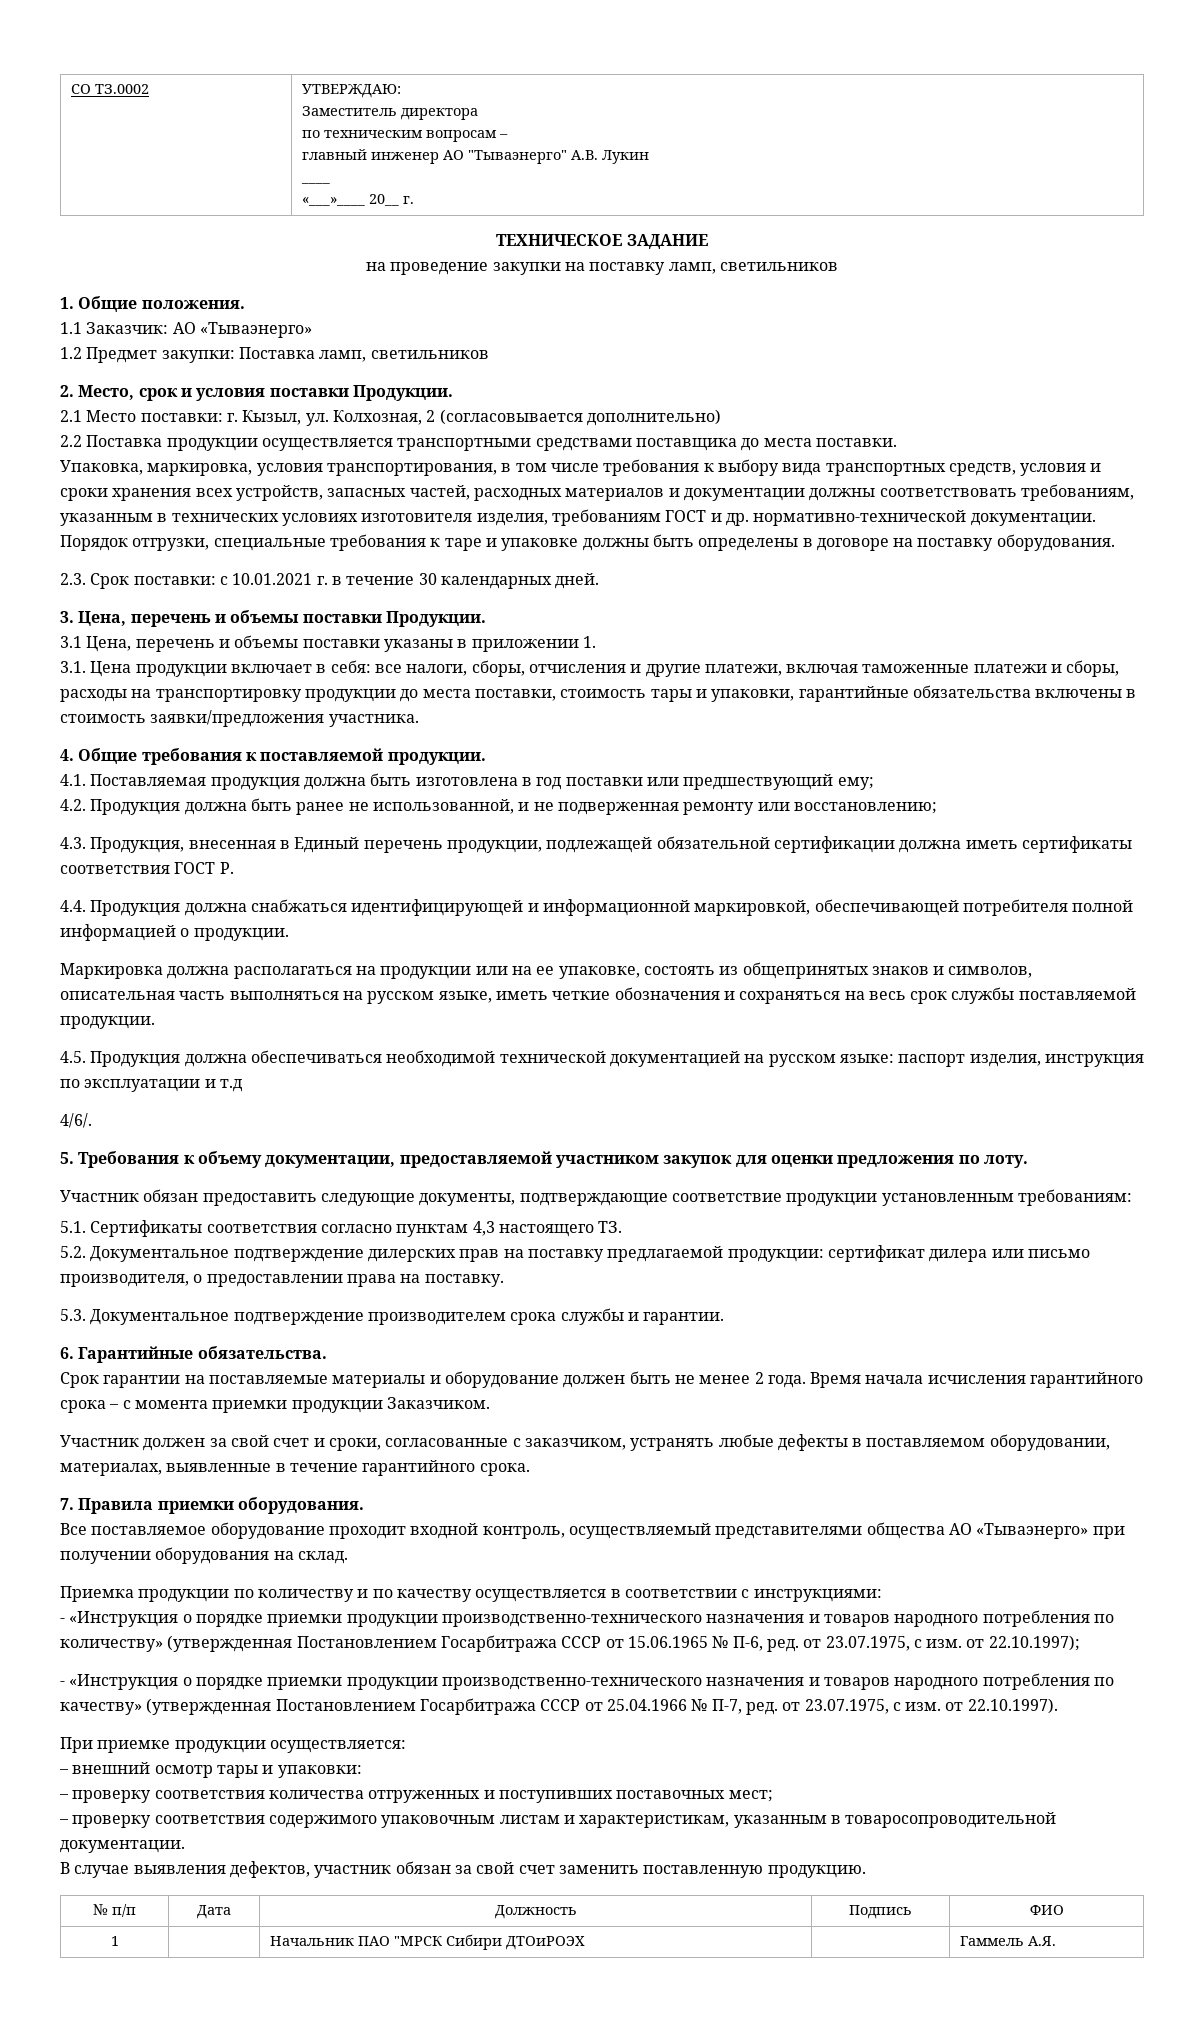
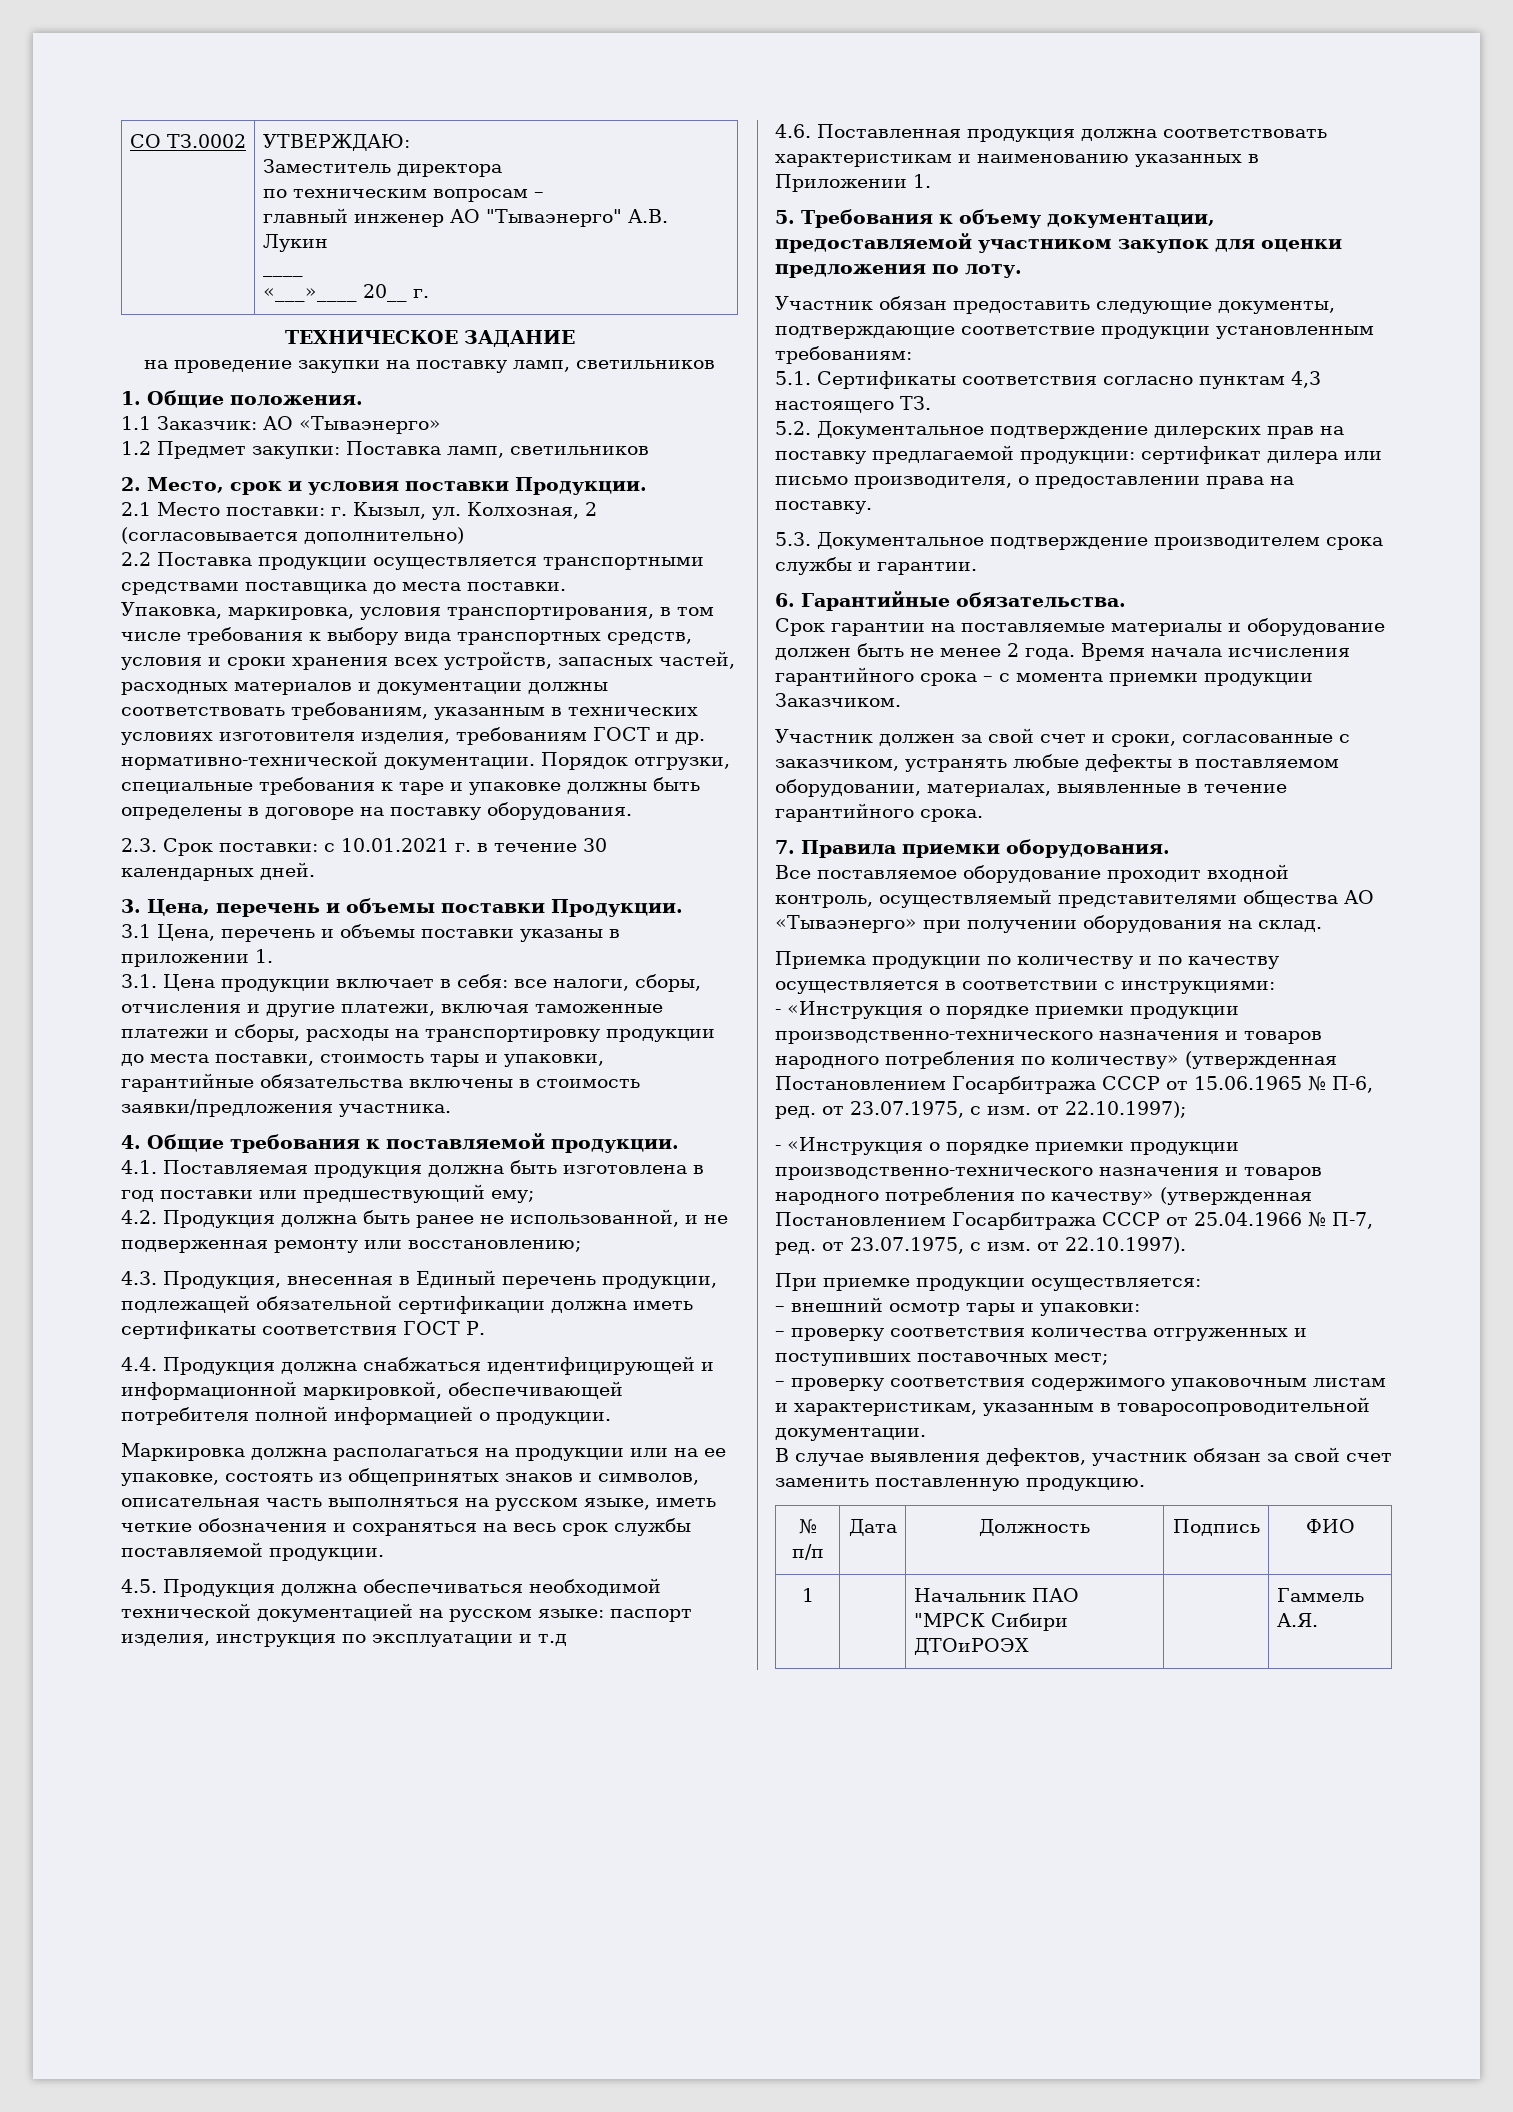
[60,1113,92,1128] 4/6/. -> [775,124,1327,142] [775,154,1259,167] [775,174,931,192] 4.6. Поставленная продукция должна соответствовать характеристикам и наименованию указанных в Приложении 1.

